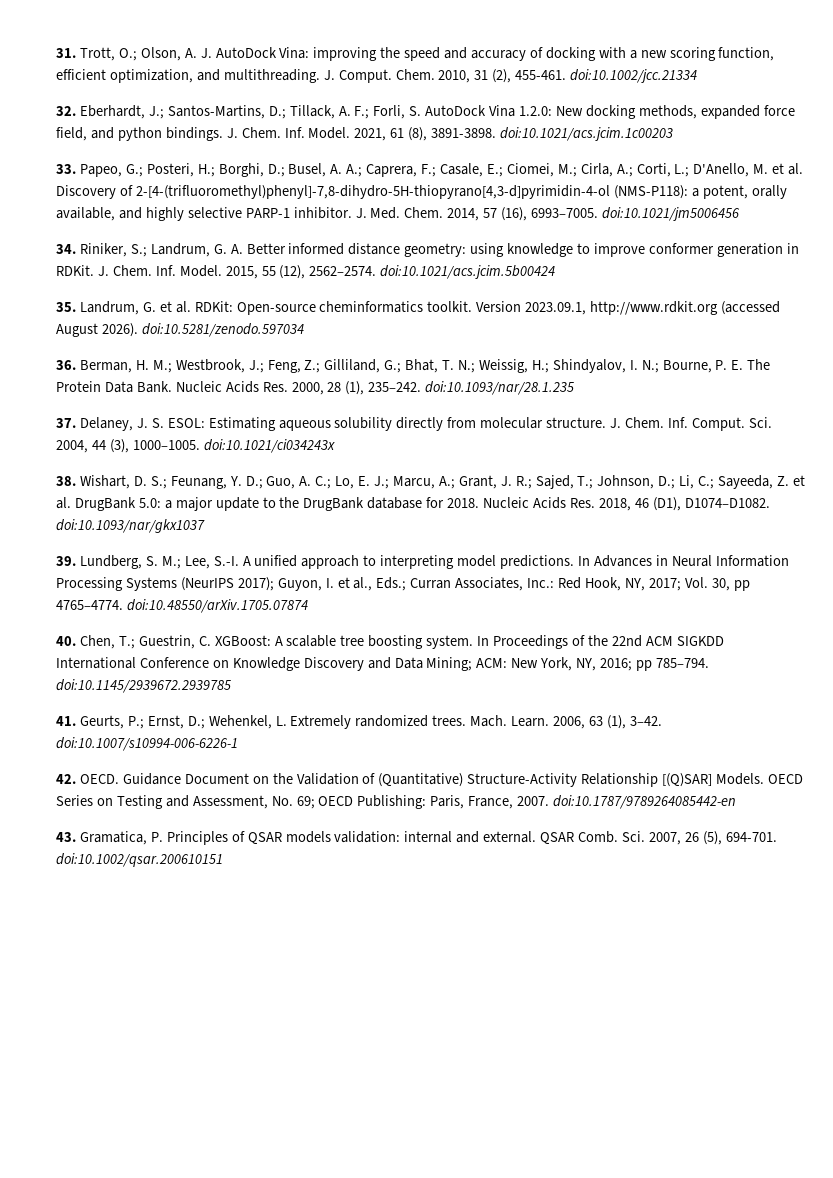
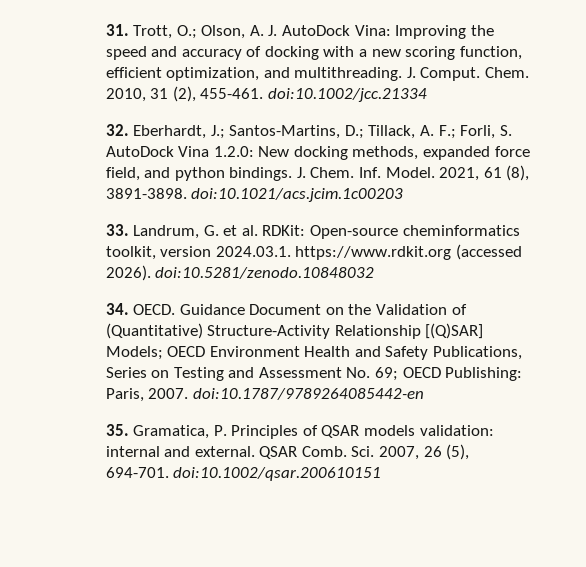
[313,47,378,61] improving -> [395,25,467,39] Improving
[79,163,804,177] [56,185,787,199] [56,207,740,221] [56,243,799,257] [56,265,556,279] [56,302,77,312] Papeo, G.; Posteri, H.; Borghi, D.; Busel, A. A.; Caprera, F.; Casale, E.; Ciomei, M.; Cirla, A.; Corti, L.; D'Anello, M. et al. Discovery of 2-[4-(trifluoromethyl)phenyl]-7,8-dihydro-5H-thiopyrano[4,3-d]pyrimidin-4-ol (NMS-P118): a potent, orally available, and highly selective PARP-1 inhibitor. J. Med. Chem. 2014, 57 (16), 6993–7005. doi:10.1021/jm5006456 // 34. Riniker, S.; Landrum, G. A. Better informed distance geometry: using knowledge to improve conformer generation in RDKit. J. Chem. Inf. Model. 2015, 55 (12), 2562–2574. doi:10.1021/acs.jcim.5b00424 // 35. -> (129, 230) none
[427,301,781,315] [56,323,304,337] [56,359,771,373] [56,381,575,395] [56,417,772,431] [56,439,335,453] [56,475,805,489] [56,497,770,511] [56,519,206,533] [56,555,789,569] [56,577,750,591] [56,599,308,613] [56,635,724,649] [56,657,709,671] [56,679,232,693] [56,715,662,729] [56,737,239,751] [56,774,77,784] toolkit. Version 2023.09.1, http://www.rdkit.org (accessed August 2026). doi:10.5281/zenodo.597034 // 36. Berman, H. M.; Westbrook, J.; Feng, Z.; Gilliland, G.; Bhat, T. N.; Weissig, H.; Shindyalov, I. N.; Bourne, P. E. The Protein Data Bank. Nucleic Acids Res. 2000, 28 (1), 235–242. doi:10.1093/nar/28.1.235 // 37. Delaney, J. S. ESOL: Estimating aqueous solubility directly from molecular structure. J. Chem. Inf. Comput. Sci. 2004, 44 (3), 1000–1005. doi:10.1021/ci034243x // 38. Wishart, D. S.; Feunang, Y. D.; Guo, A. C.; Lo, E. J.; Marcu, A.; Grant, J. R.; Sajed, T.; Johnson, D.; Li, C.; Sayeeda, Z. et al. DrugBank 5.0: a major update to the DrugBank database for 2018. Nucleic Acids Res. 2018, 46 (D1), D1074–D1082. doi:10.1093/nar/gkx1037 // 39. Lundberg, S. M.; Lee, S.-I. A unified approach to interpreting model predictions. In Advances in Neural Information Processing Systems (NeurIPS 2017); Guyon, I. et al., Eds.; Curran Associates, Inc.: Red Hook, NY, 2017; Vol. 30, pp 4765–4774. doi:10.48550/arXiv.1705.07874 // 40. Chen, T.; Guestrin, C. XGBoost: A scalable tree boosting system. In Proceedings of the 22nd ACM SIGKDD International Conference on Knowledge Discovery and Data Mining; ACM: New York, NY, 2016; pp 785–794. doi:10.1145/2939672.2939785 // 41. Geurts, P.; Ernst, D.; Wehenkel, L. Extremely randomized trees. Mach. Learn. 2006, 63 (1), 3–42. doi:10.1007/s10994-006-6226-1 // 42. -> [105,244,522,260] [105,265,375,281] [105,303,129,315] toolkit, version 2024.03.1. https://www.rdkit.org (accessed 2026). doi:10.5281/zenodo.10848032 // 34.
[716,773,803,785] Models. OECD -> [105,346,523,360] Models; OECD Environment Health and Safety Publications,
[192,795,268,809] Assessment, -> [258,367,342,378] Assessment
[468,796,514,809] France, -> (144, 395) none
[56,832,77,842] 43. -> [105,424,129,436] 35.

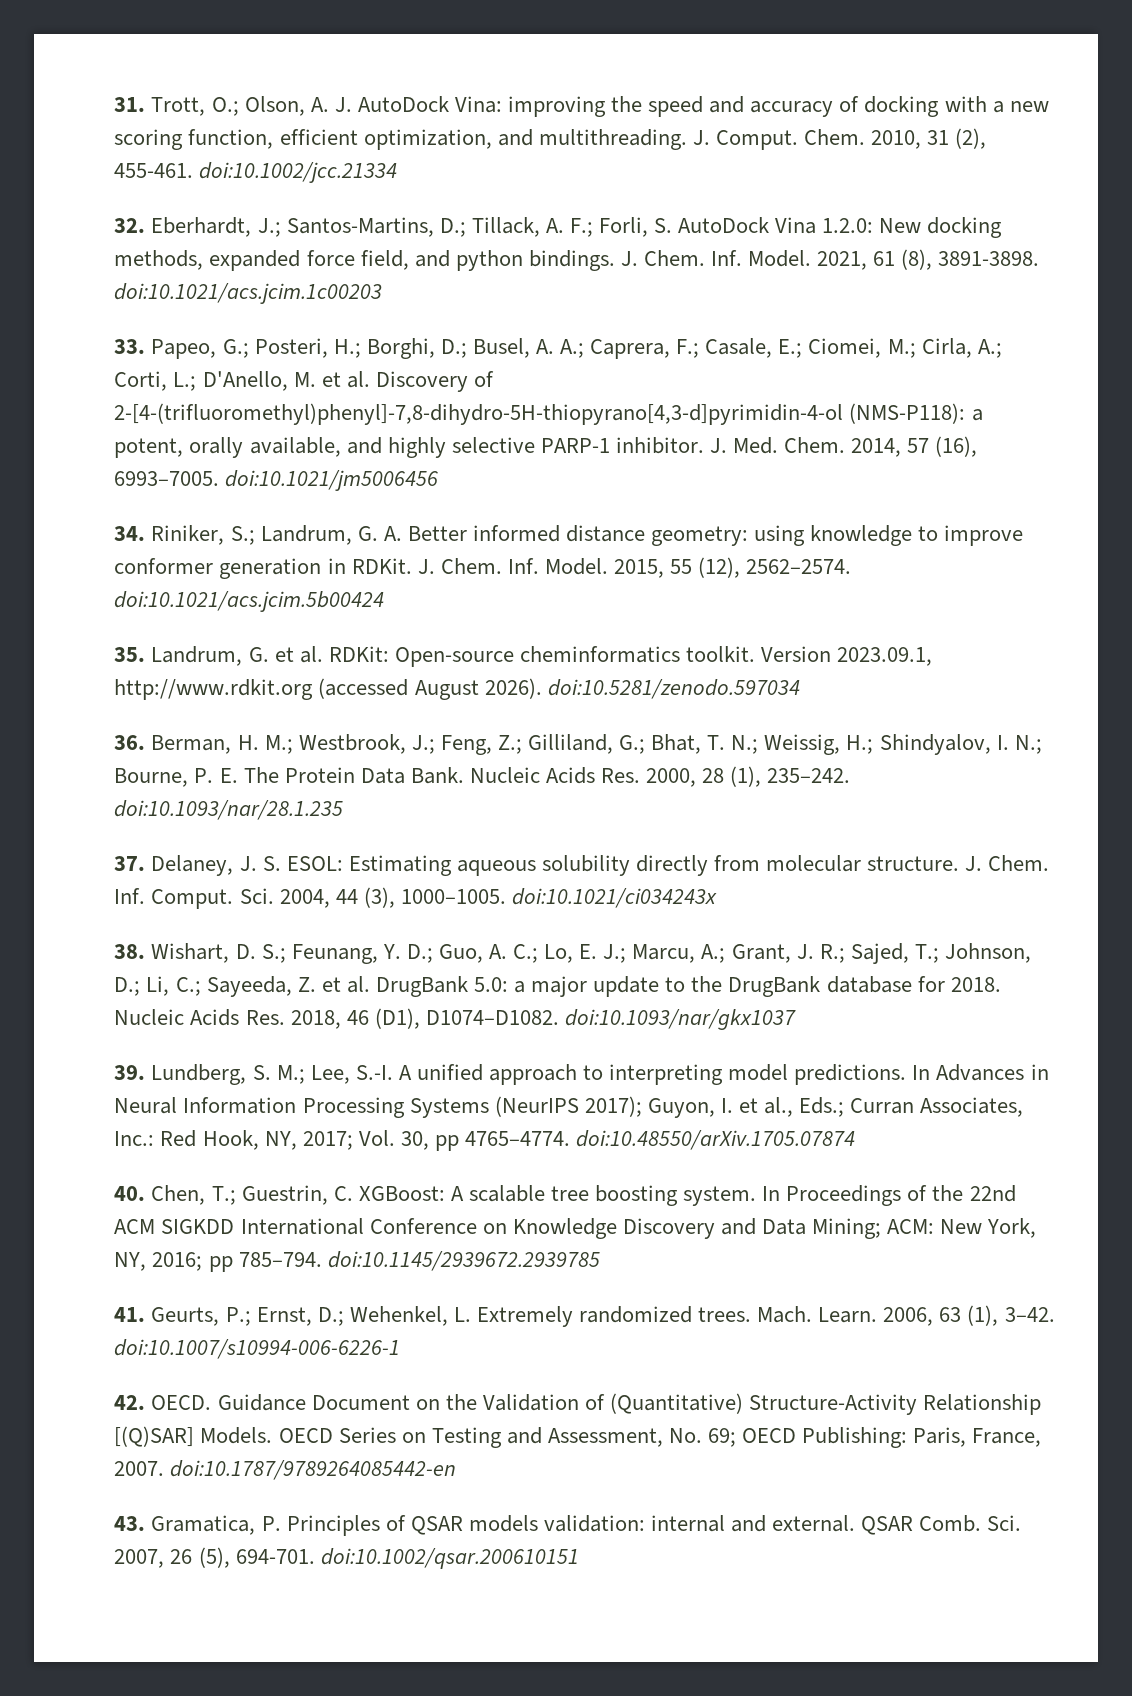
[395,25,467,39] Improving -> [507,96,606,117] improving
(129, 230) none -> [151,338,1002,359] [114,371,494,392] [114,403,983,425] [114,436,978,458] [114,470,439,491] [114,525,1024,546] [114,557,852,579] [114,591,385,612] [114,647,146,662] Papeo, G.; Posteri, H.; Borghi, D.; Busel, A. A.; Caprera, F.; Casale, E.; Ciomei, M.; Cirla, A.; Corti, L.; D'Anello, M. et al. Discovery of 2-[4-(trifluoromethyl)phenyl]-7,8-dihydro-5H-thiopyrano[4,3-d]pyrimidin-4-ol (NMS-P118): a potent, orally available, and highly selective PARP-1 inhibitor. J. Med. Chem. 2014, 57 (16), 6993–7005. doi:10.1021/jm5006456 // 34. Riniker, S.; Landrum, G. A. Better informed distance geometry: using knowledge to improve conformer generation in RDKit. J. Chem. Inf. Model. 2015, 55 (12), 2562–2574. doi:10.1021/acs.jcim.5b00424 // 35.
[105,244,522,260] [105,265,375,281] [105,303,129,315] toolkit, version 2024.03.1. https://www.rdkit.org (accessed 2026). doi:10.5281/zenodo.10848032 // 34. -> [685,646,933,666] [114,678,800,700] [114,734,1042,755] [114,766,851,787] [114,800,344,820] [114,855,1050,876] [114,887,717,909] [114,943,1031,964] [114,976,1001,997] [114,1008,796,1030] [114,1064,1049,1085] [114,1096,1024,1118] [114,1130,856,1151] [114,1185,1016,1206] [114,1218,1037,1239] [114,1251,600,1272] [114,1305,1055,1327] [114,1339,401,1359] [114,1395,146,1410] toolkit. Version 2023.09.1, http://www.rdkit.org (accessed August 2026). doi:10.5281/zenodo.597034 // 36. Berman, H. M.; Westbrook, J.; Feng, Z.; Gilliland, G.; Bhat, T. N.; Weissig, H.; Shindyalov, I. N.; Bourne, P. E. The Protein Data Bank. Nucleic Acids Res. 2000, 28 (1), 235–242. doi:10.1093/nar/28.1.235 // 37. Delaney, J. S. ESOL: Estimating aqueous solubility directly from molecular structure. J. Chem. Inf. Comput. Sci. 2004, 44 (3), 1000–1005. doi:10.1021/ci034243x // 38. Wishart, D. S.; Feunang, Y. D.; Guo, A. C.; Lo, E. J.; Marcu, A.; Grant, J. R.; Sajed, T.; Johnson, D.; Li, C.; Sayeeda, Z. et al. DrugBank 5.0: a major update to the DrugBank database for 2018. Nucleic Acids Res. 2018, 46 (D1), D1074–D1082. doi:10.1093/nar/gkx1037 // 39. Lundberg, S. M.; Lee, S.-I. A unified approach to interpreting model predictions. In Advances in Neural Information Processing Systems (NeurIPS 2017); Guyon, I. et al., Eds.; Curran Associates, Inc.: Red Hook, NY, 2017; Vol. 30, pp 4765–4774. doi:10.48550/arXiv.1705.07874 // 40. Chen, T.; Guestrin, C. XGBoost: A scalable tree boosting system. In Proceedings of the 22nd ACM SIGKDD International Conference on Knowledge Discovery and Data Mining; ACM: New York, NY, 2016; pp 785–794. doi:10.1145/2939672.2939785 // 41. Geurts, P.; Ernst, D.; Wehenkel, L. Extremely randomized trees. Mach. Learn. 2006, 63 (1), 3–42. doi:10.1007/s10994-006-6226-1 // 42.
[105,346,523,360] Models; OECD Environment Health and Safety Publications, -> [200,1427,333,1444] Models. OECD
[258,367,342,378] Assessment -> [547,1428,663,1447] Assessment,
(144, 395) none -> [972,1428,1042,1447] France,
[105,424,129,436] 35. -> [114,1516,146,1531] 43.

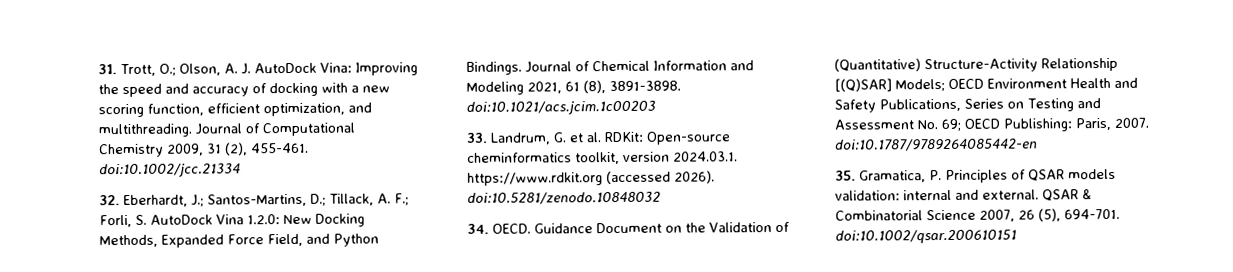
[507,96,606,117] improving -> [355,62,419,76] Improving
[692,129,922,150] J. Comput. Chem. 2010, -> [195,122,356,137] [99,143,205,158] Journal of Computational Chemistry 2009,
[927,217,1003,238] [114,250,812,271] docking methods, expanded force field, and python bindings. J. Chem. Inf. Model. -> [315,213,366,227] [99,233,380,248] [466,60,755,75] [466,81,525,95] Docking Methods, Expanded Force Field, and Python Bindings. Journal of Chemical Information and Modeling
[151,338,1002,359] [114,371,494,392] [114,403,983,425] [114,436,978,458] [114,470,439,491] [114,525,1024,546] [114,557,852,579] [114,591,385,612] [114,647,146,662] Papeo, G.; Posteri, H.; Borghi, D.; Busel, A. A.; Caprera, F.; Casale, E.; Ciomei, M.; Cirla, A.; Corti, L.; D'Anello, M. et al. Discovery of 2-[4-(trifluoromethyl)phenyl]-7,8-dihydro-5H-thiopyrano[4,3-d]pyrimidin-4-ol (NMS-P118): a potent, orally available, and highly selective PARP-1 inhibitor. J. Med. Chem. 2014, 57 (16), 6993–7005. doi:10.1021/jm5006456 // 34. Riniker, S.; Landrum, G. A. Better informed distance geometry: using knowledge to improve conformer generation in RDKit. J. Chem. Inf. Model. 2015, 55 (12), 2562–2574. doi:10.1021/acs.jcim.5b00424 // 35. -> (489, 137) none
[685,646,933,666] [114,678,800,700] [114,734,1042,755] [114,766,851,787] [114,800,344,820] [114,855,1050,876] [114,887,717,909] [114,943,1031,964] [114,976,1001,997] [114,1008,796,1030] [114,1064,1049,1085] [114,1096,1024,1118] [114,1130,856,1151] [114,1185,1016,1206] [114,1218,1037,1239] [114,1251,600,1272] [114,1305,1055,1327] [114,1339,401,1359] [114,1395,146,1410] toolkit. Version 2023.09.1, http://www.rdkit.org (accessed August 2026). doi:10.5281/zenodo.597034 // 36. Berman, H. M.; Westbrook, J.; Feng, Z.; Gilliland, G.; Bhat, T. N.; Weissig, H.; Shindyalov, I. N.; Bourne, P. E. The Protein Data Bank. Nucleic Acids Res. 2000, 28 (1), 235–242. doi:10.1093/nar/28.1.235 // 37. Delaney, J. S. ESOL: Estimating aqueous solubility directly from molecular structure. J. Chem. Inf. Comput. Sci. 2004, 44 (3), 1000–1005. doi:10.1021/ci034243x // 38. Wishart, D. S.; Feunang, Y. D.; Guo, A. C.; Lo, E. J.; Marcu, A.; Grant, J. R.; Sajed, T.; Johnson, D.; Li, C.; Sayeeda, Z. et al. DrugBank 5.0: a major update to the DrugBank database for 2018. Nucleic Acids Res. 2018, 46 (D1), D1074–D1082. doi:10.1093/nar/gkx1037 // 39. Lundberg, S. M.; Lee, S.-I. A unified approach to interpreting model predictions. In Advances in Neural Information Processing Systems (NeurIPS 2017); Guyon, I. et al., Eds.; Curran Associates, Inc.: Red Hook, NY, 2017; Vol. 30, pp 4765–4774. doi:10.48550/arXiv.1705.07874 // 40. Chen, T.; Guestrin, C. XGBoost: A scalable tree boosting system. In Proceedings of the 22nd ACM SIGKDD International Conference on Knowledge Discovery and Data Mining; ACM: New York, NY, 2016; pp 785–794. doi:10.1145/2939672.2939785 // 41. Geurts, P.; Ernst, D.; Wehenkel, L. Extremely randomized trees. Mach. Learn. 2006, 63 (1), 3–42. doi:10.1007/s10994-006-6226-1 // 42. -> [575,151,739,165] [467,170,716,186] [467,191,662,205] [467,223,490,234] toolkit, version 2024.03.1. https://www.rdkit.org (accessed 2026). doi:10.5281/zenodo.10848032 // 34.
[200,1427,333,1444] Models. OECD -> [895,77,1139,92] [834,98,962,113] Models; OECD Environment Health and Safety Publications,
[547,1428,663,1447] Assessment, -> [834,119,915,130] Assessment
[972,1428,1042,1447] France, -> (1112, 124) none
[114,1516,146,1531] 43. -> [835,170,857,181] 35.
[919,1515,1022,1532] Comb. Sci. -> [1082,189,1093,200] [835,209,977,221] & Combinatorial Science

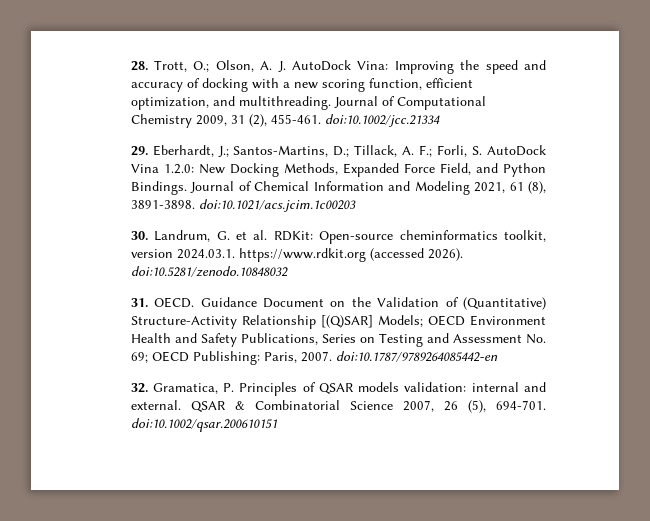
[98,64,118,75] 31. -> [130,61,148,71] 28.
[99,195,121,206] 32. -> [130,146,148,156] 29.
[466,132,489,143] 33. -> [130,231,148,240] 30.
[467,223,490,234] 34. -> [130,298,148,307] 31.
[835,170,857,181] 35. -> [130,383,148,393] 32.

